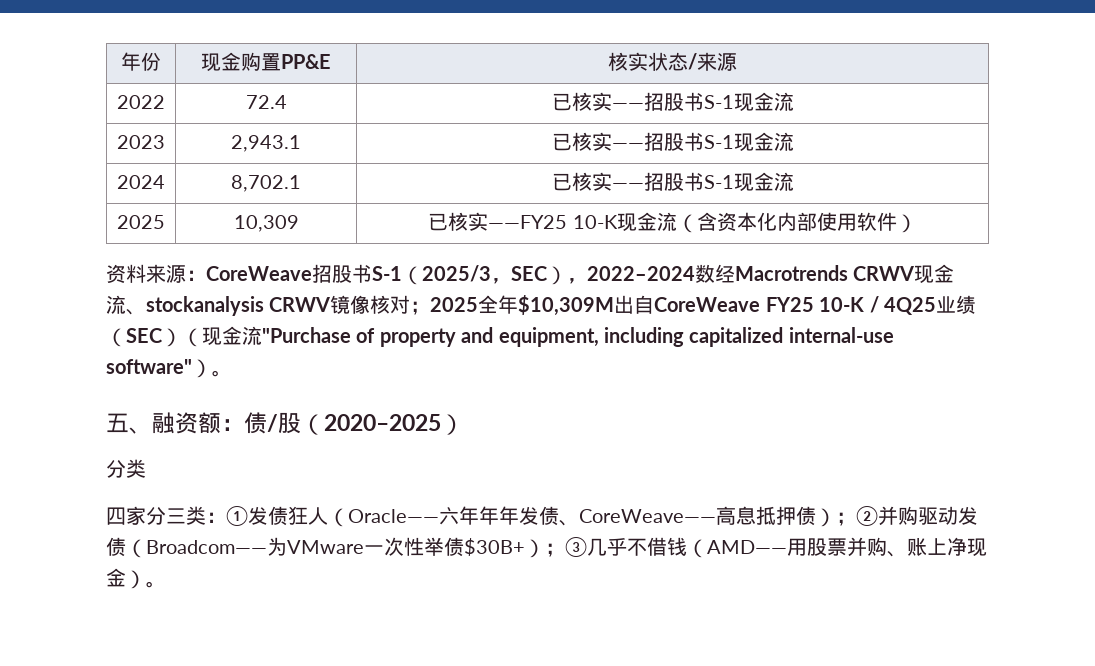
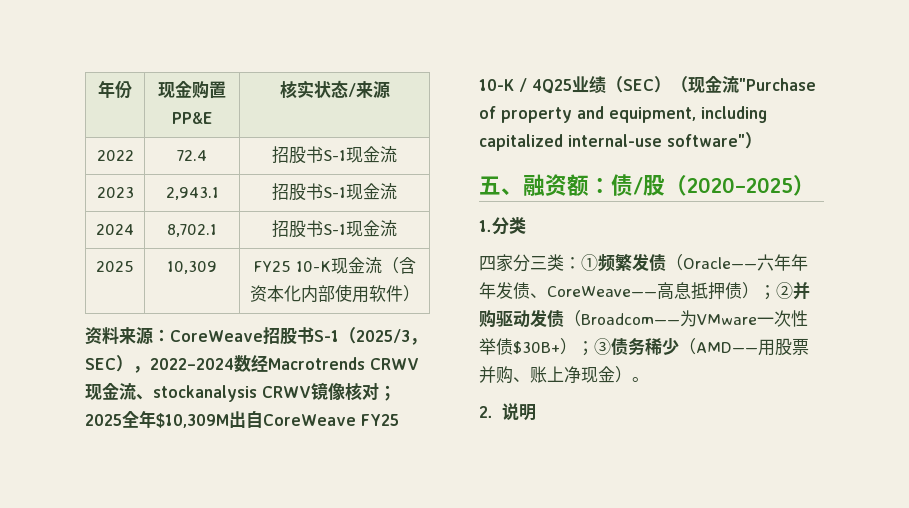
[551,92,644,111] 已核实—— -> (207, 155) none
[551,132,644,151] 已核实—— -> (219, 193) none
[551,172,644,191] 已核实—— -> (217, 230) none
[428,212,568,231] 已核实——FY25 -> [253,261,291,272] FY25
[212,370,232,377] 。 -> (762, 140) none
(464, 424) none -> [479,220,492,232] 1.
[248,506,328,526] 发债狂人 -> [598,253,666,272] 频繁发债
[587,537,687,556] 几乎不借钱 -> [611,338,679,356] 债务稀少
(166, 584) none -> [479,403,536,421] // 2.说明

